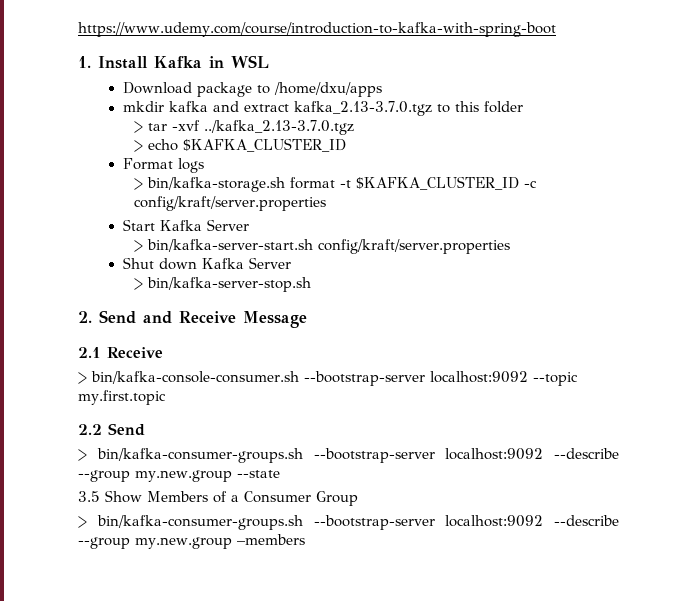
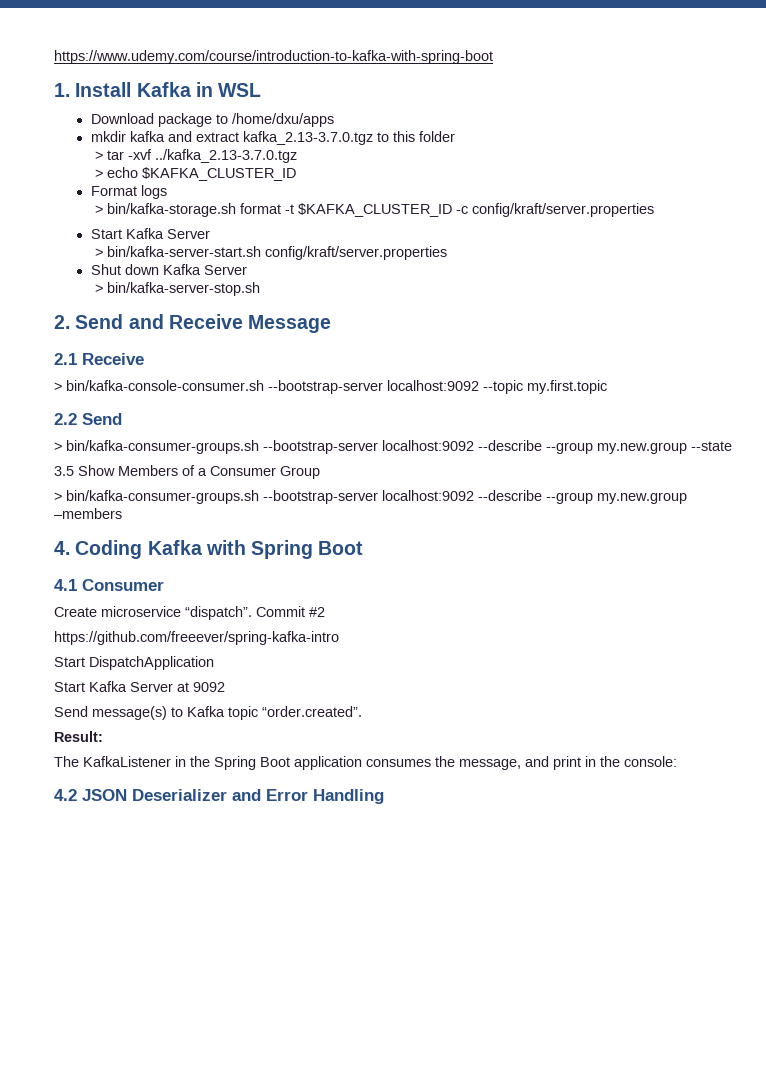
(305, 539) none -> [54,540,364,559] [54,579,164,591] [54,606,325,620] [54,631,339,645] [54,656,214,670] [54,681,225,692] [54,706,362,720] [54,731,103,742] [54,756,677,770] [54,789,384,804] // 4. Coding Kafka with Spring Boot // 4.1 Consumer // Create microservice “dispatch”. Commit #2 // https://github.com/freeever/spring-kafka-intro // Start DispatchApplication // Start Kafka Server at 9092 // Send message(s) to Kafka topic “order.created”. // Result: // The KafkaListener in the Spring Boot application consumes the message, and print in the console: // 4.2 JSON Deserializer and Error Handling

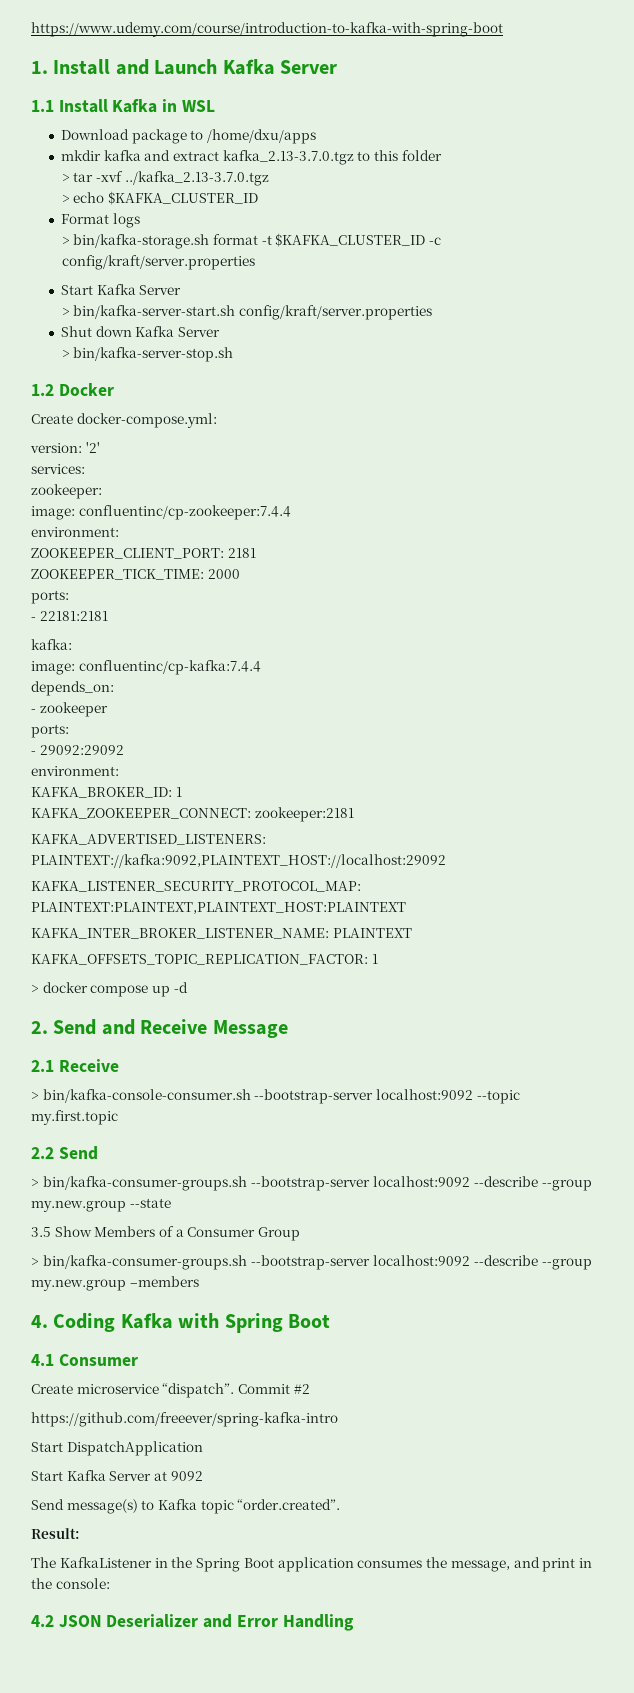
(132, 89) none -> [115,59,337,75] [31,99,108,113] and Launch Kafka Server // 1.1 Install
(261, 289) none -> [31,383,114,396] [31,413,217,428] [30,442,100,453] [31,464,85,474] [31,484,102,499] [31,505,291,520] [31,527,119,537] [31,548,256,559] [31,569,240,580] [31,590,69,604] [31,611,108,621] [31,639,72,650] [31,660,261,675] [31,681,114,696] [31,702,108,717] [31,724,69,738] [31,745,124,755] [31,766,119,776] [31,787,182,798] [31,807,354,822] [31,834,266,845] [31,854,446,868] [31,881,361,892] [31,902,406,914] [31,928,412,939] [31,954,378,965] [31,982,188,997] // 1.2 Docker // Create docker-compose.yml: // version: '2' // services: // zookeeper: // image: confluentinc/cp-zookeeper:7.4.4 // environment: // ZOOKEEPER_CLIENT_PORT: 2181 // ZOOKEEPER_TICK_TIME: 2000 // ports: // - 22181:2181 // kafka: // image: confluentinc/cp-kafka:7.4.4 // depends_on: // - zookeeper // ports: // - 29092:29092 // environment: // KAFKA_BROKER_ID: 1 // KAFKA_ZOOKEEPER_CONNECT: zookeeper:2181 // KAFKA_ADVERTISED_LISTENERS: PLAINTEXT://kafka:9092,PLAINTEXT_HOST://localhost:29092 // KAFKA_LISTENER_SECURITY_PROTOCOL_MAP: PLAINTEXT:PLAINTEXT,PLAINTEXT_HOST:PLAINTEXT // KAFKA_INTER_BROKER_LISTENER_NAME: PLAINTEXT // KAFKA_OFFSETS_TOPIC_REPLICATION_FACTOR: 1 // > docker compose up -d

